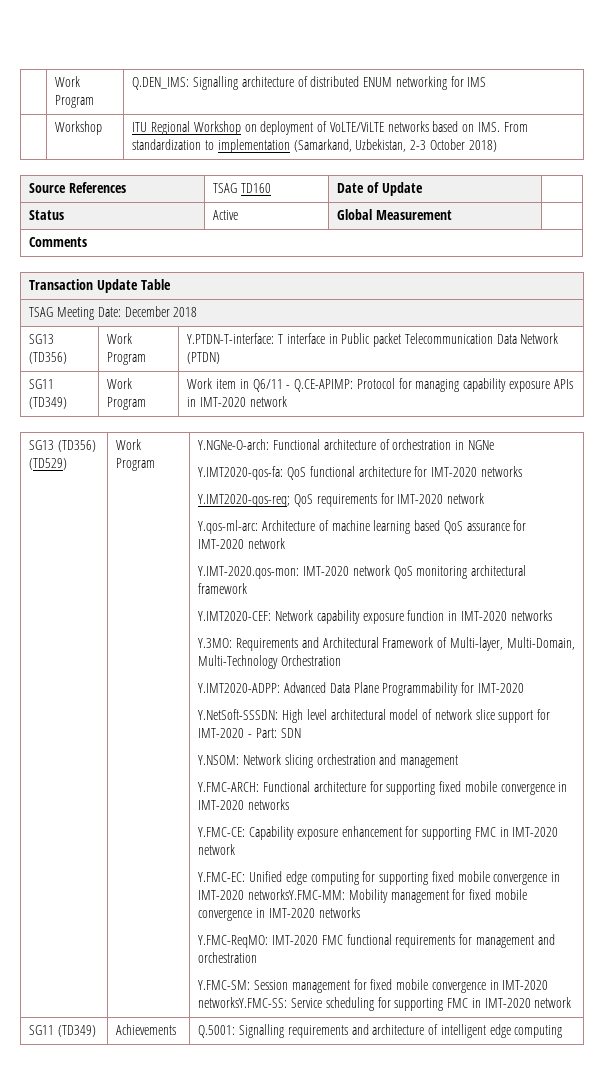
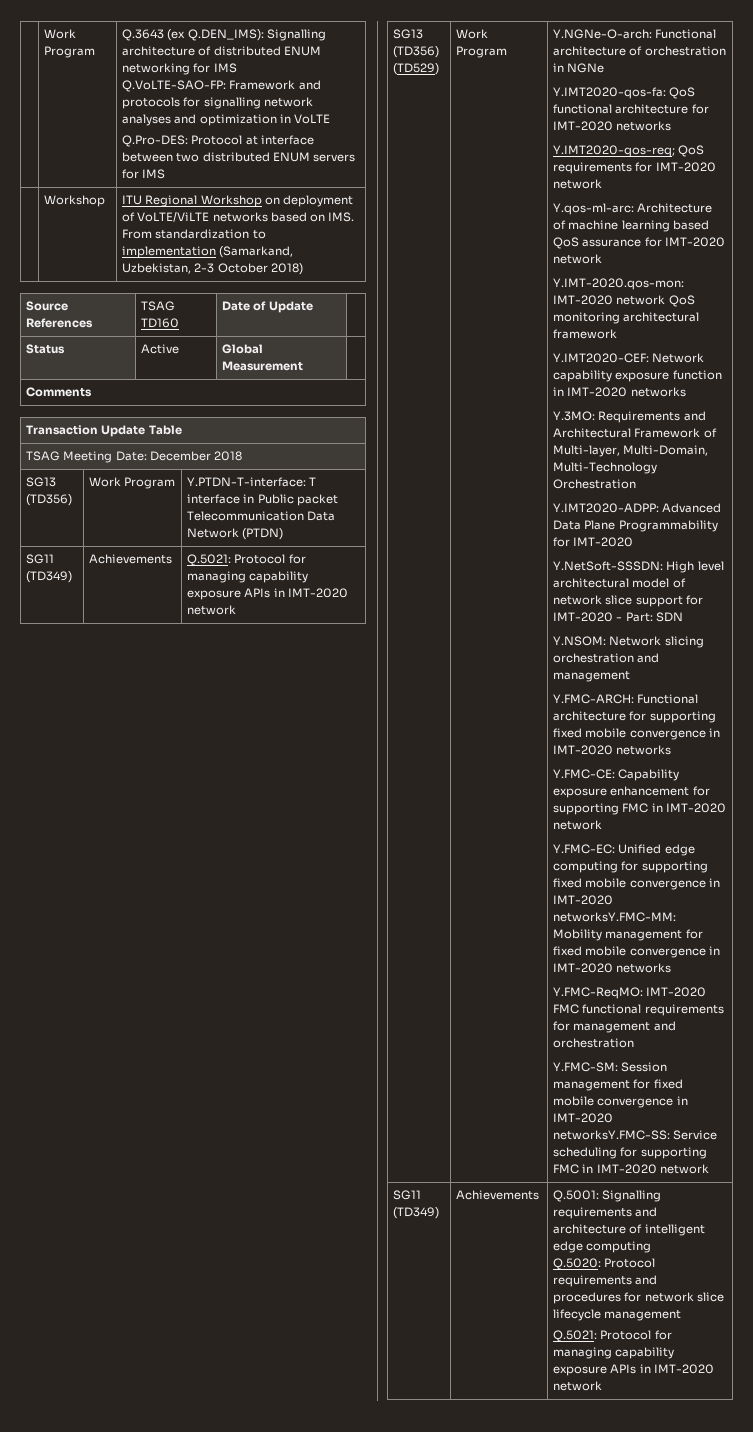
[55,76,81,87] [55,95,95,108] [132,77,190,90] | Work Program | Q.DEN_IMS: -> [44,29,77,39] [44,46,96,58] [122,29,264,41] | Work Program | Q.3643 (ex Q.DEN_IMS):
(487, 82) none -> [122,80,321,92] [122,97,313,109] [122,114,330,126] [122,135,314,147] [122,152,355,162] [122,169,166,179] // Q.VoLTE-SAO-FP: Framework and protocols for signalling network analyses and optimization in VoLTE // Q.Pro-DES: Protocol at interface between two distributed ENUM servers for IMS
[107,378,133,389] [107,397,147,410] [187,378,354,392] Work Program | Work item in Q6/11 - Q.CE-APIMP: -> [89,554,173,564] [187,554,232,566] Achievements | Q.5021:
(563, 1031) none -> [553,1258,656,1270] [553,1275,658,1287] [553,1292,724,1304] [553,1309,682,1321] [553,1330,672,1342] [553,1347,675,1359] [553,1364,714,1376] [553,1381,603,1391] // Q.5020: Protocol requirements and procedures for network slice lifecycle management // Q.5021: Protocol for managing capability exposure APIs in IMT-2020 network

